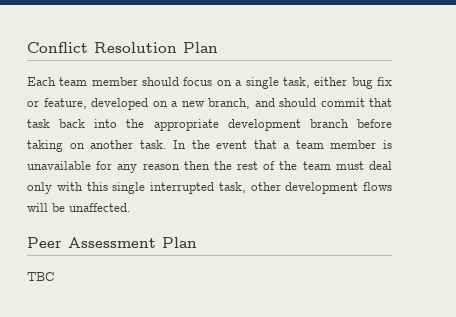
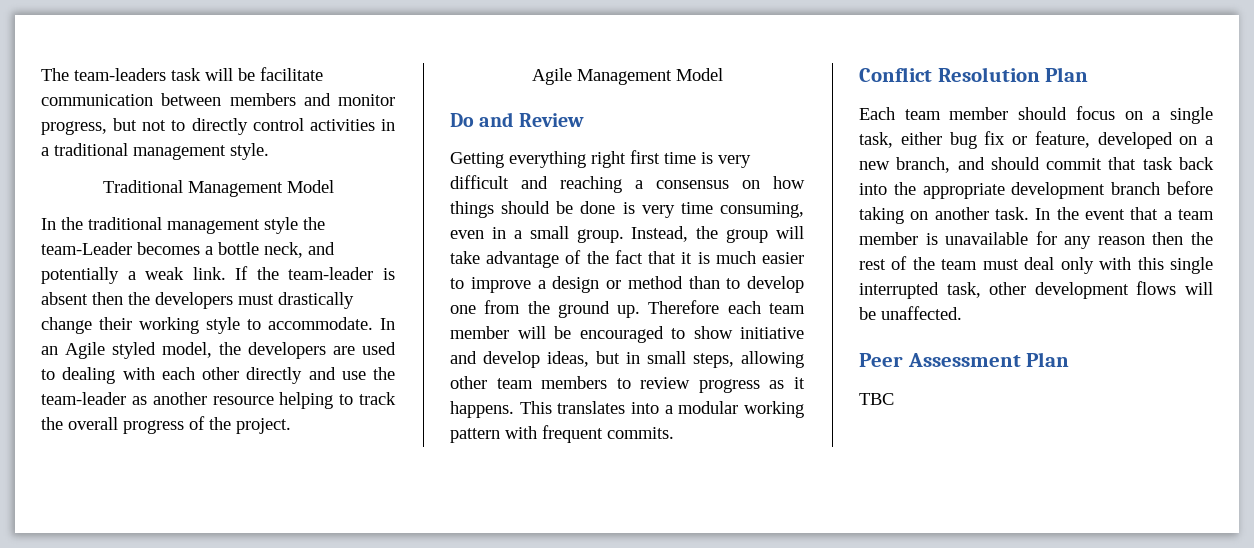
(27, 47) none -> [41,67,323,81] [41,93,395,106] [41,118,395,135] [41,143,269,160] [102,180,334,197] [41,217,325,234] [41,242,335,258] [41,266,395,284] [41,292,354,309] [41,317,395,334] [41,342,396,359] [41,367,395,384] [41,392,396,409] [41,416,291,434] [531,68,723,85] [450,112,584,127] [450,150,751,168] [450,175,805,193] [450,201,804,218] [450,226,804,243] [450,250,804,268] [450,276,804,293] [450,300,805,318] [450,326,804,343] [450,351,804,368] [450,376,805,393] [450,401,804,418] [450,425,674,443] The team-leaders task will be facilitate communication between members and monitor progress, but not to directly control activities in a traditional management style. // Traditional Management Model // In the traditional management style the team-Leader becomes a bottle neck, and potentially a weak link. If the team-leader is absent then the developers must drastically change their working style to accommodate. In an Agile styled model, the developers are used to dealing with each other directly and use the team-leader as another resource helping to track the overall progress of the project. // Agile Management Model // Do and Review // Getting everything right first time is very difficult and reaching a consensus on how things should be done is very time consuming, even in a small group. Instead, the group will take advantage of the fact that it is much easier to improve a design or method than to develop one from the ground up. Therefore each team member will be encouraged to show initiative and develop ideas, but in small steps, allowing other team members to review progress as it happens. This translates into a modular working pattern with frequent commits. //

